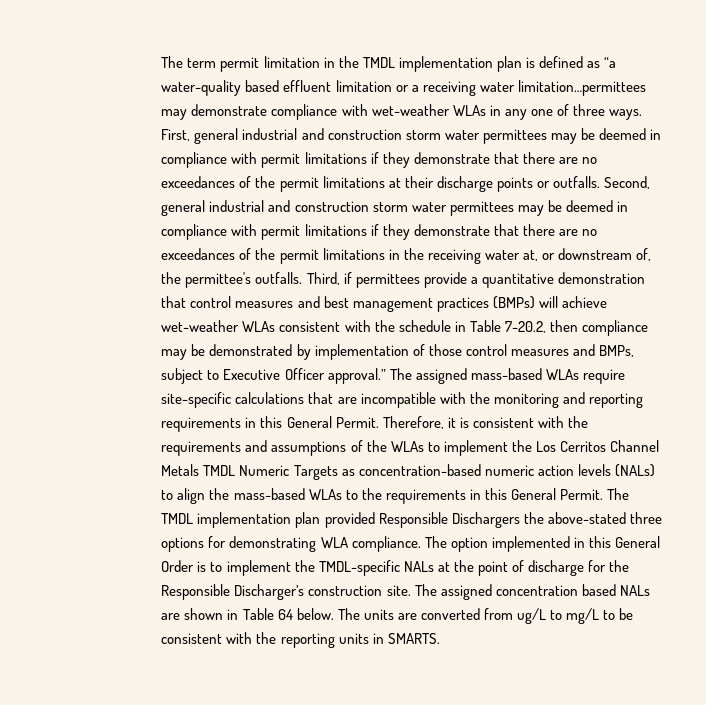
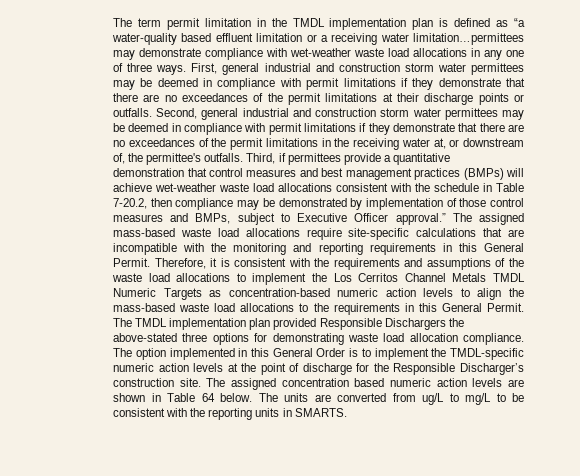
[452,105,486,116] WLAs -> [354,48,468,57] waste load allocations
[242,321,276,332] WLAs -> [219,183,333,192] waste load allocations
[545,369,579,380] WLAs -> [180,228,300,237] waste load allocations
[390,441,424,452] WLAs -> [112,273,231,282] waste load allocations
[614,464,655,477] (NALs) -> (454, 292) none
[308,489,342,500] WLAs -> [179,303,295,312] waste load allocations
[320,537,348,548] WLA -> [347,333,458,342] waste load allocation
[403,561,434,572] NALs -> [113,363,224,372] numeric action levels
[619,585,650,596] NALs -> [390,378,503,387] numeric action levels

